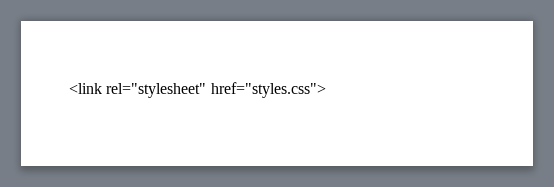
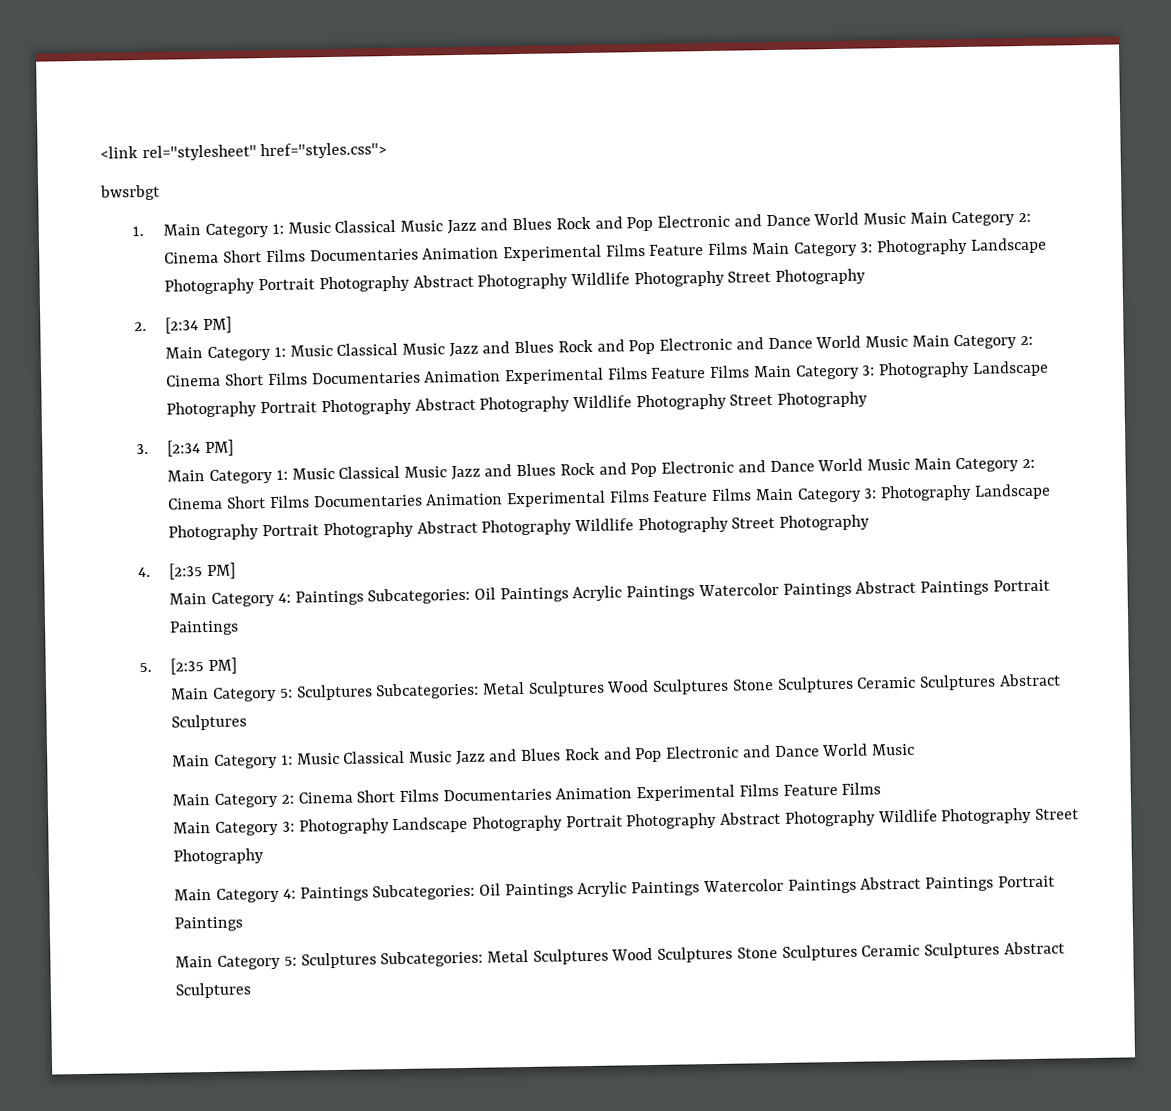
(326, 90) none -> [100,184,160,201] [132,211,1032,238] [164,237,1047,264] [164,268,867,295] [134,316,233,334] [165,334,1034,361] [166,360,1049,387] [166,391,869,418] [136,439,235,457] [167,457,1036,484] [168,483,1051,510] [168,514,871,541] [138,562,237,580] [169,579,1050,607] [169,620,240,636] [139,657,238,675] [171,673,1061,702] [171,714,248,731] [172,743,916,769] [172,782,882,808] [173,807,1080,836] [173,848,265,865] [174,875,1055,903] [174,916,244,932] [175,941,1065,970] [175,982,252,999] // bwsrbgt // 1. Main Category 1: Music Classical Music Jazz and Blues Rock and Pop Electronic and Dance World Music Main Category 2: Cinema Short Films Documentaries Animation Experimental Films Feature Films Main Category 3: Photography Landscape Photography Portrait Photography Abstract Photography Wildlife Photography Street Photography // 2. [2:34 PM] // Main Category 1: Music Classical Music Jazz and Blues Rock and Pop Electronic and Dance World Music Main Category 2: Cinema Short Films Documentaries Animation Experimental Films Feature Films Main Category 3: Photography Landscape Photography Portrait Photography Abstract Photography Wildlife Photography Street Photography // 3. [2:34 PM] // Main Category 1: Music Classical Music Jazz and Blues Rock and Pop Electronic and Dance World Music Main Category 2: Cinema Short Films Documentaries Animation Experimental Films Feature Films Main Category 3: Photography Landscape Photography Portrait Photography Abstract Photography Wildlife Photography Street Photography // 4. [2:35 PM] // Main Category 4: Paintings Subcategories: Oil Paintings Acrylic Paintings Watercolor Paintings Abstract Paintings Portrait Paintings // 5. [2:35 PM] // Main Category 5: Sculptures Subcategories: Metal Sculptures Wood Sculptures Stone Sculptures Ceramic Sculptures Abstract Sculptures // Main Category 1: Music Classical Music Jazz and Blues Rock and Pop Electronic and Dance World Music // Main Category 2: Cinema Short Films Documentaries Animation Experimental Films Feature Films // Main Category 3: Photography Landscape Photography Portrait Photography Abstract Photography Wildlife Photography Street Photography // Main Category 4: Paintings Subcategories: Oil Paintings Acrylic Paintings Watercolor Paintings Abstract Paintings Portrait Paintings // Main Category 5: Sculptures Subcategories: Metal Sculptures Wood Sculptures Stone Sculptures Ceramic Sculptures Abstract Sculptures

